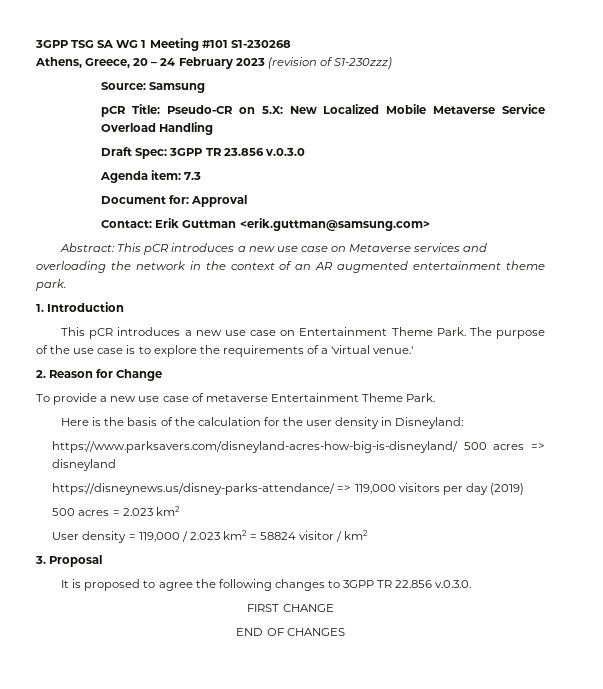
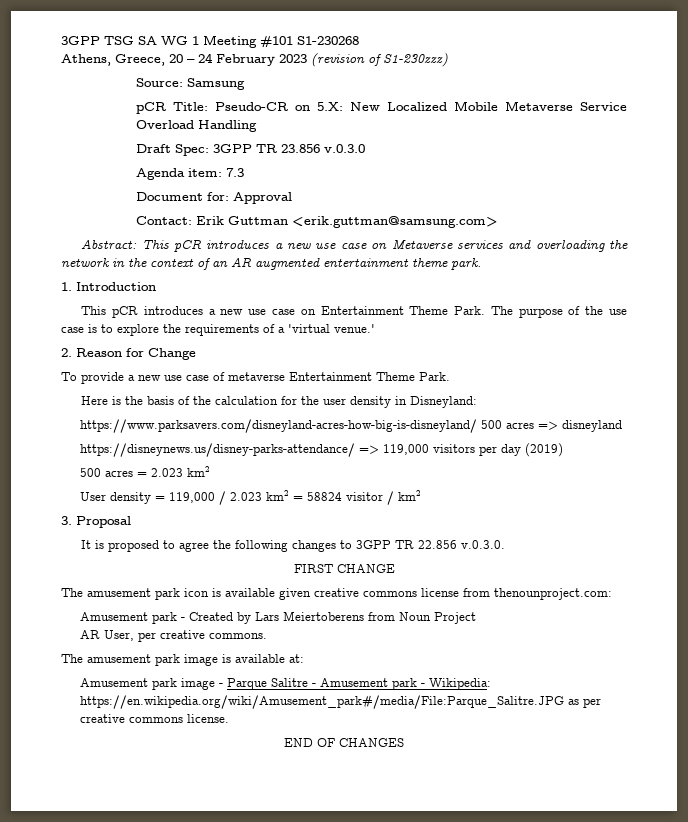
(334, 608) none -> [61,588,612,600] [79,611,476,624] [79,630,267,642] [61,654,304,666] [79,678,491,690] [79,695,601,709] [79,714,229,723] // The amusement park icon is available given creative commons license from thenounproject.com: // Amusement park - Created by Lars Meiertoberens from Noun Project // AR User, per creative commons. // The amusement park image is available at: // Amusement park image - Parque Salitre - Amusement park - Wikipedia: https://en.wikipedia.org/wiki/Amusement_park#/media/File:Parque_Salitre.JPG as per creative commons license.

